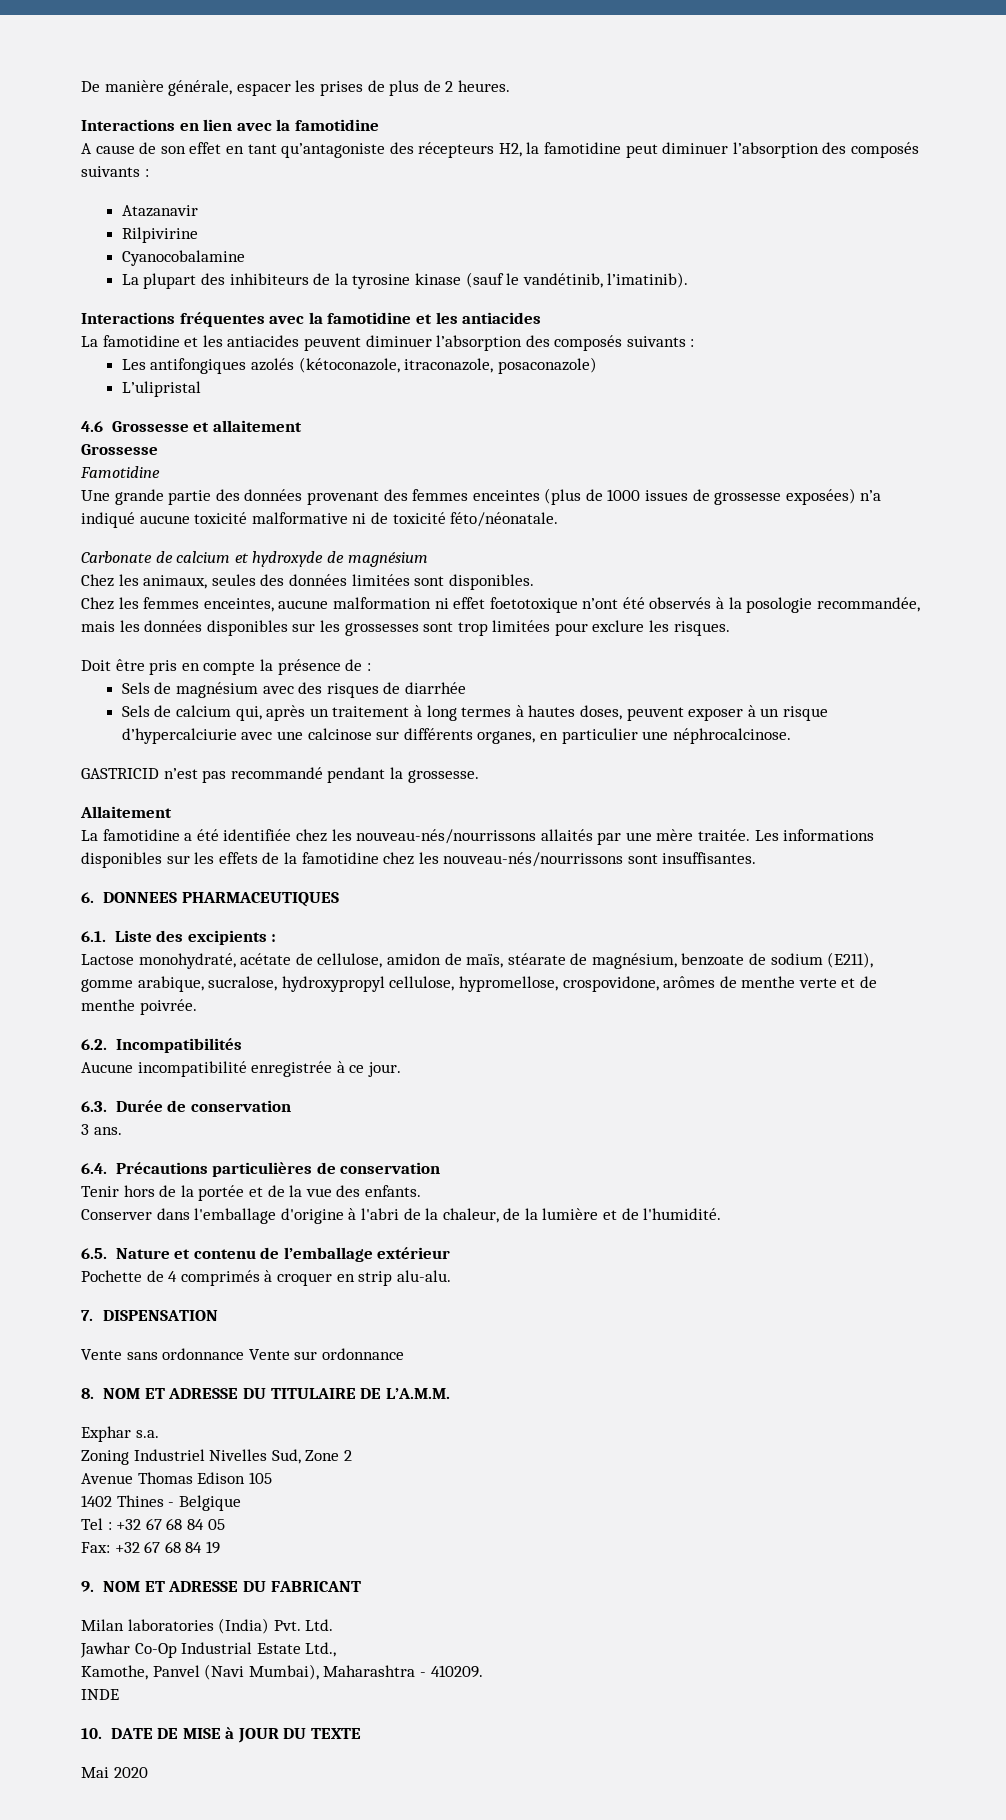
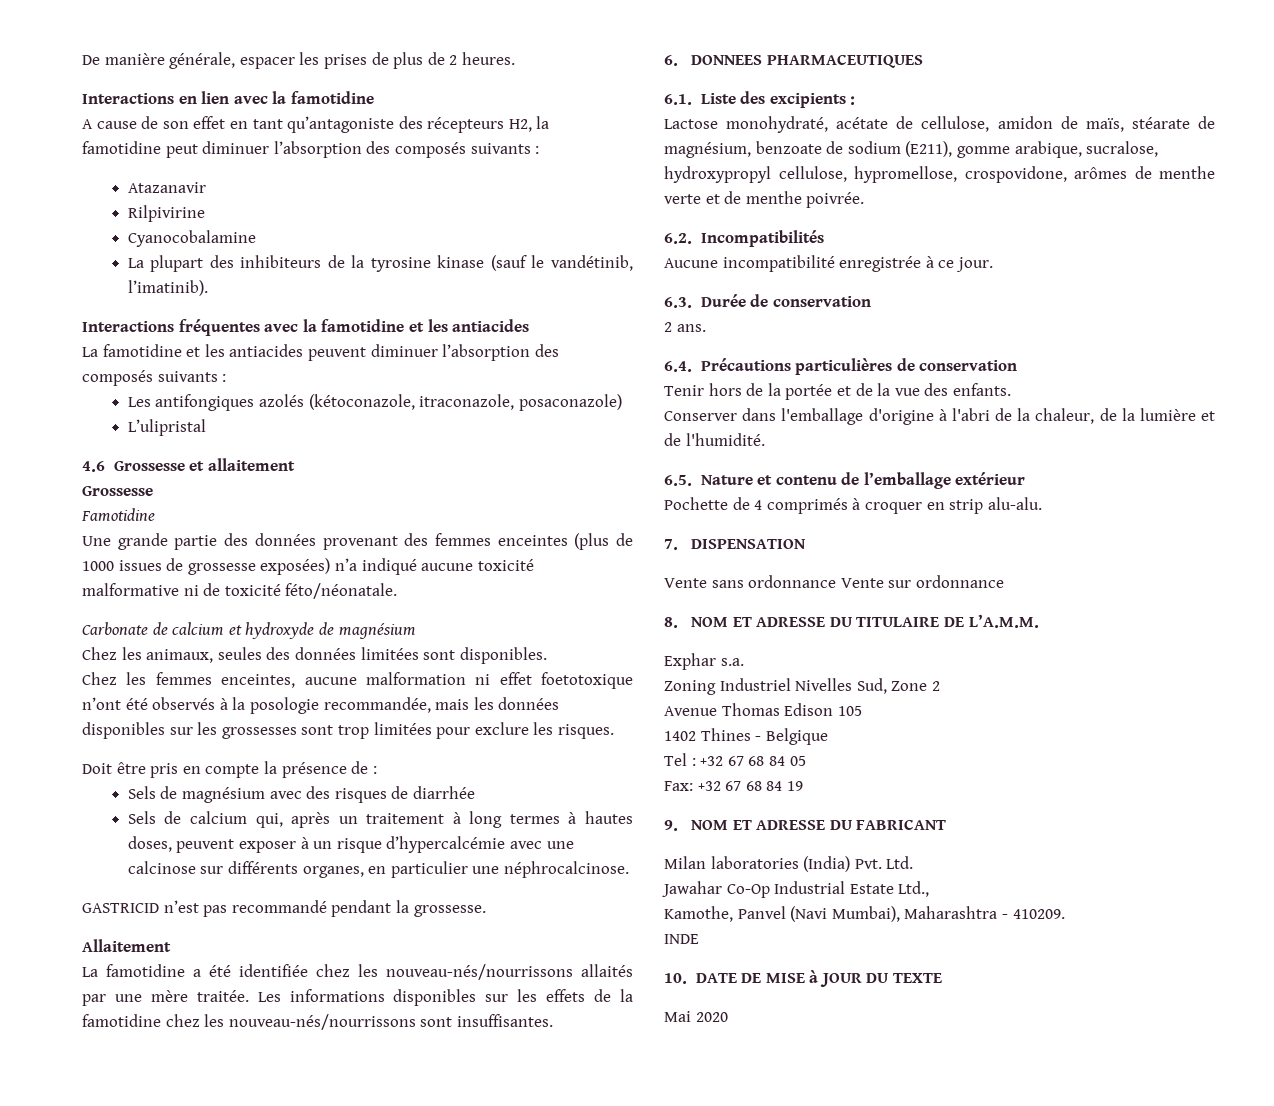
[121,728,237,744] d’hypercalciurie -> [386,836,506,853] d’hypercalcémie
[81,1124,89,1135] 3 -> [664,322,672,332] 2
[80,1642,130,1658] Jawhar -> [662,881,722,897] Jawahar

